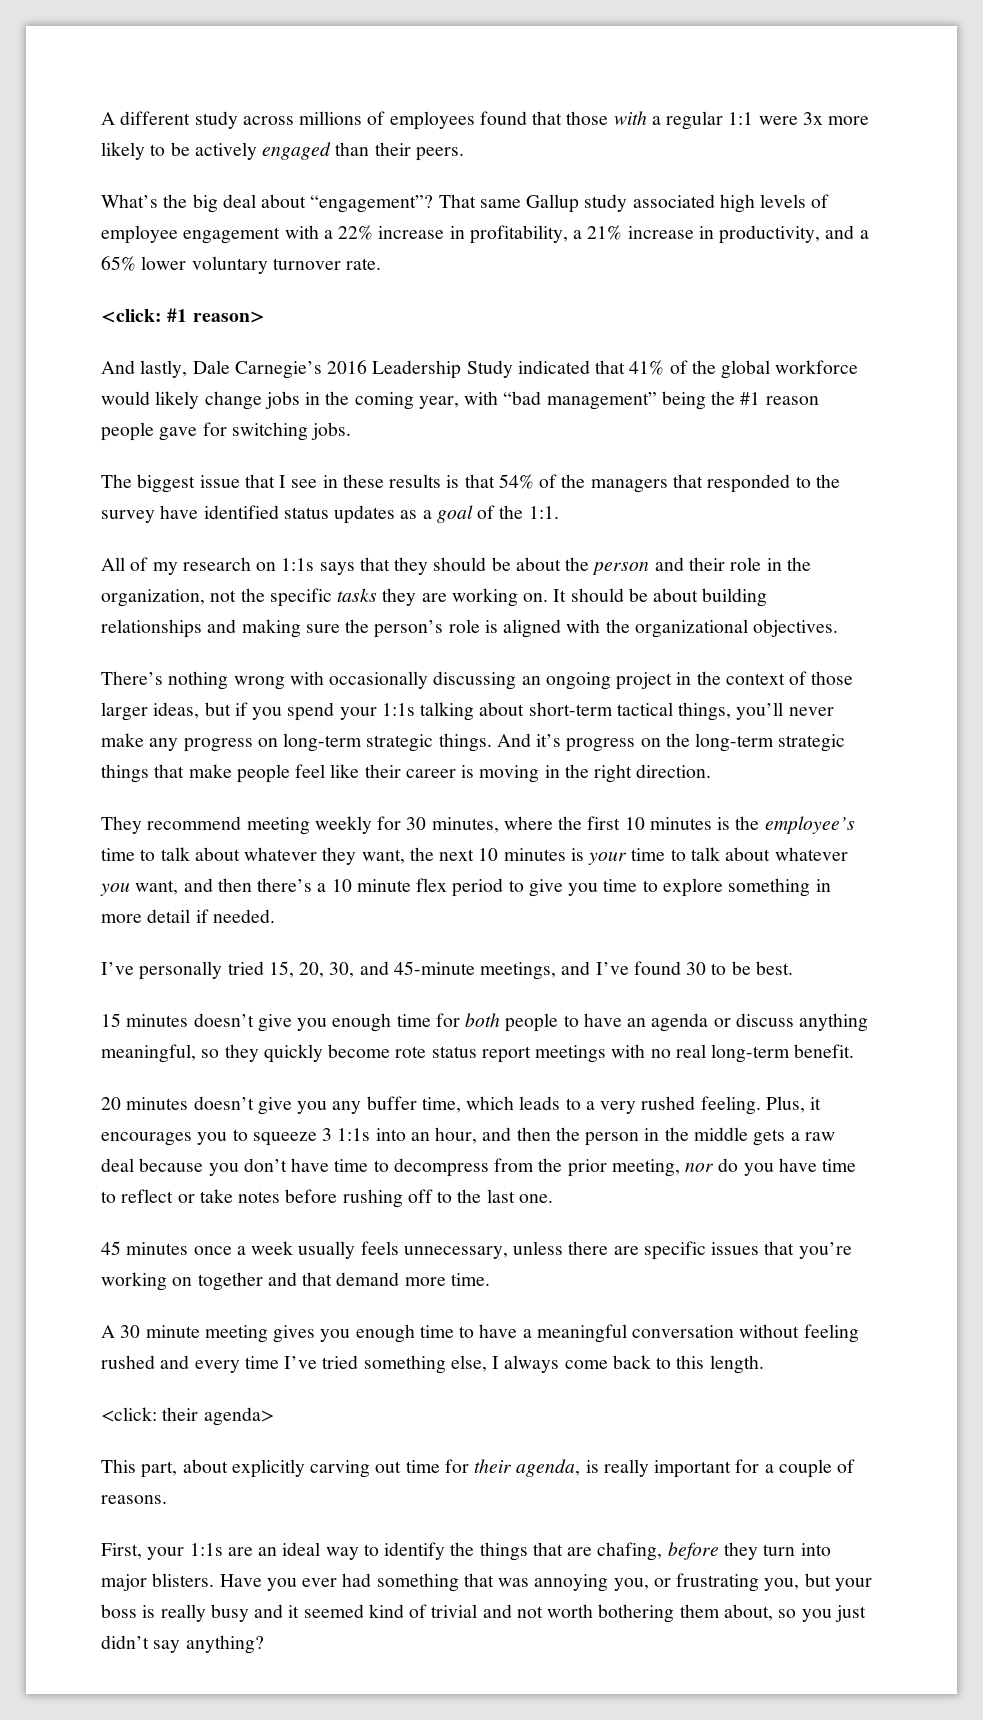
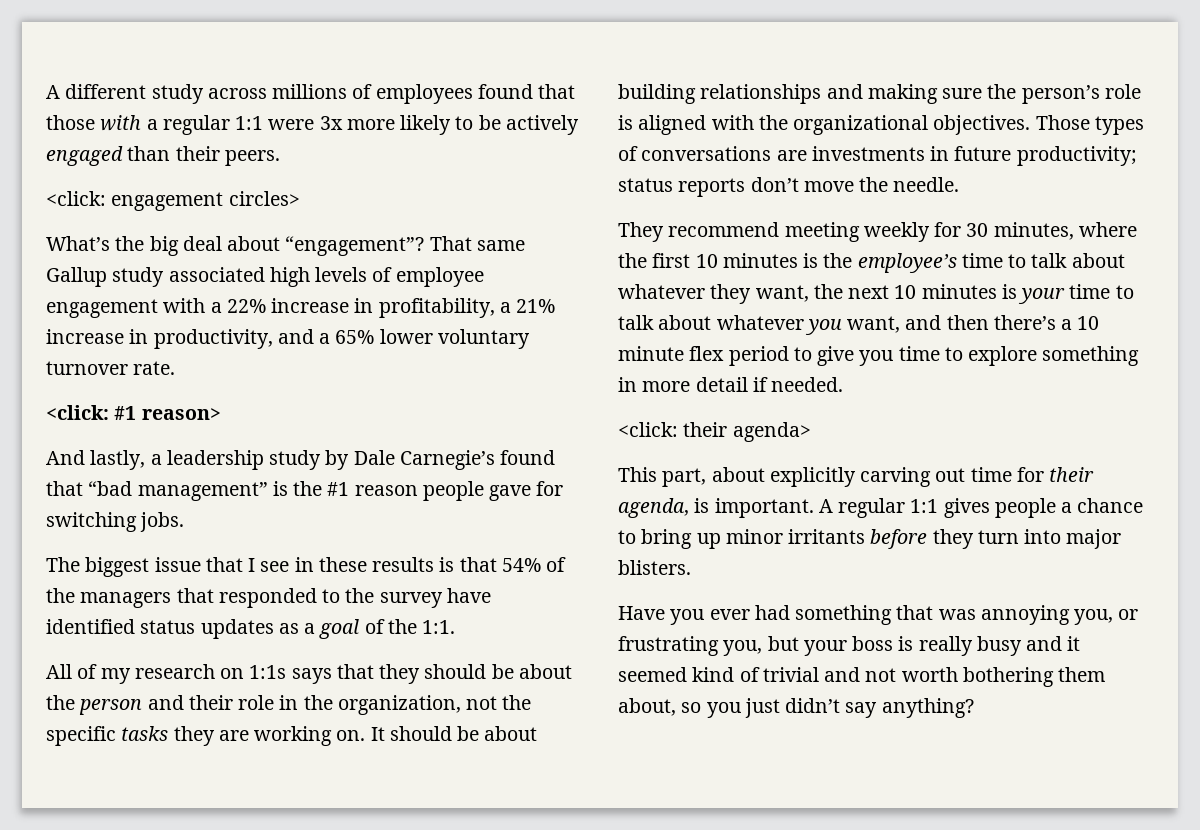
(464, 154) none -> [46,191,300,211] // <click: engagement circles>
[192,360,859,379] [101,391,499,410] Dale Carnegie’s 2016 Leadership Study indicated that 41% of the global workforce would likely change jobs in the coming year, with -> [150,450,556,470] [46,481,83,496] a leadership study by Dale Carnegie’s found that
[661,391,706,410] being -> [272,481,288,496] is
[101,671,854,690] [101,702,834,721] [101,733,846,752] [101,764,712,783] // There’s nothing wrong with occasionally discussing an ongoing project in the context of those larger ideas, but if you spend your 1:1s talking about short-term tactical things, you’ll never make any progress on long-term strategic things. And it’s progress on the long-term strategic things that make people feel like their career is moving in the right direction. -> [1035,115,1144,135] [618,146,1137,166] [618,177,960,197] Those types of conversations are investments in future productivity; status reports don’t move the needle.
[101,961,793,980] [101,1013,869,1032] [101,1044,855,1063] [101,1096,822,1115] [101,1127,835,1146] [101,1158,857,1177] [101,1189,553,1208] [101,1241,852,1260] [101,1272,490,1291] [101,1324,859,1343] [101,1355,764,1374] // I’ve personally tried 15, 20, 30, and 45-minute meetings, and I’ve found 30 to be best. // 15 minutes doesn’t give you enough time for both people to have an agenda or discuss anything meaningful, so they quickly become rote status report meetings with no real long-term benefit. // 20 minutes doesn’t give you any buffer time, which leads to a very rushed feeling. Plus, it encourages you to squeeze 3 1:1s into an hour, and then the person in the middle gets a raw deal because you don’t have time to decompress from the prior meeting, nor do you have time to reflect or take notes before rushing off to the last one. // 45 minutes once a week usually feels unnecessary, unless there are specific issues that you’re working on together and that demand more time. // A 30 minute meeting gives you enough time to have a meaningful conversation without feeling rushed and every time I’ve tried something else, I always come back to this length. -> (844, 384) none
[603,1459,856,1478] [101,1495,167,1504] [101,1542,663,1561] really important for a couple of reasons. // First, your 1:1s are an ideal way to identify the things that are chafing, -> [714,498,1144,518] [618,529,866,549] important. A regular 1:1 gives people a chance to bring up minor irritants
(215, 1580) none -> (691, 567) //

